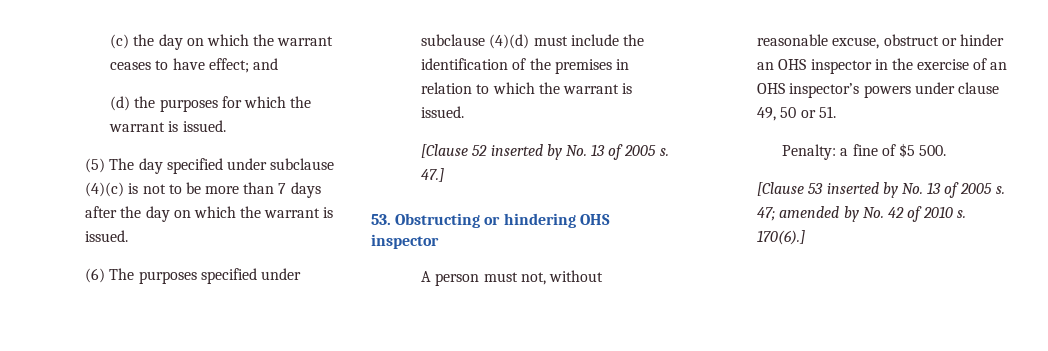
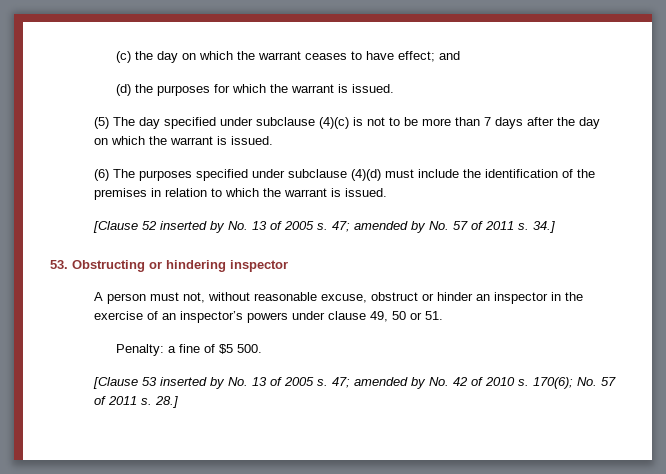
[421,168,445,182] 47.] -> [331,221,555,233] 47; amended by No. 57 of 2011 s. 34.]
[579,214,610,225] OHS -> (226, 266) none
[778,59,807,70] OHS -> (490, 297) none
[757,83,786,94] OHS -> (176, 316) none
[757,230,806,245] 170(6).] -> [532,377,616,389] [93,396,178,408] 170(6); No. 57 of 2011 s. 28.]

